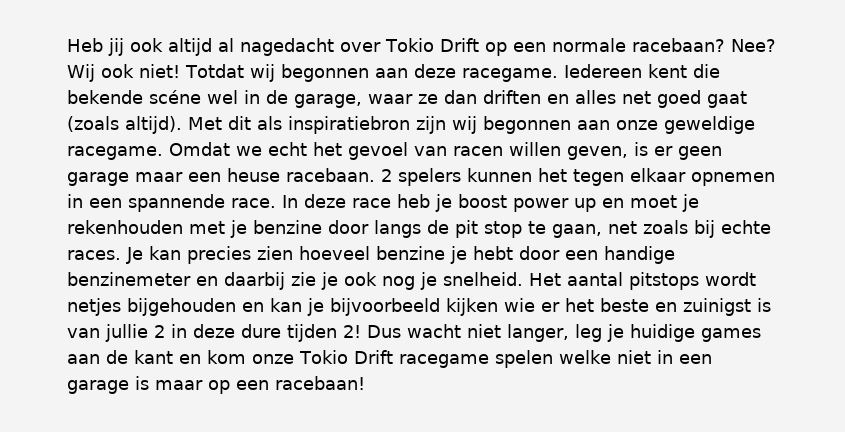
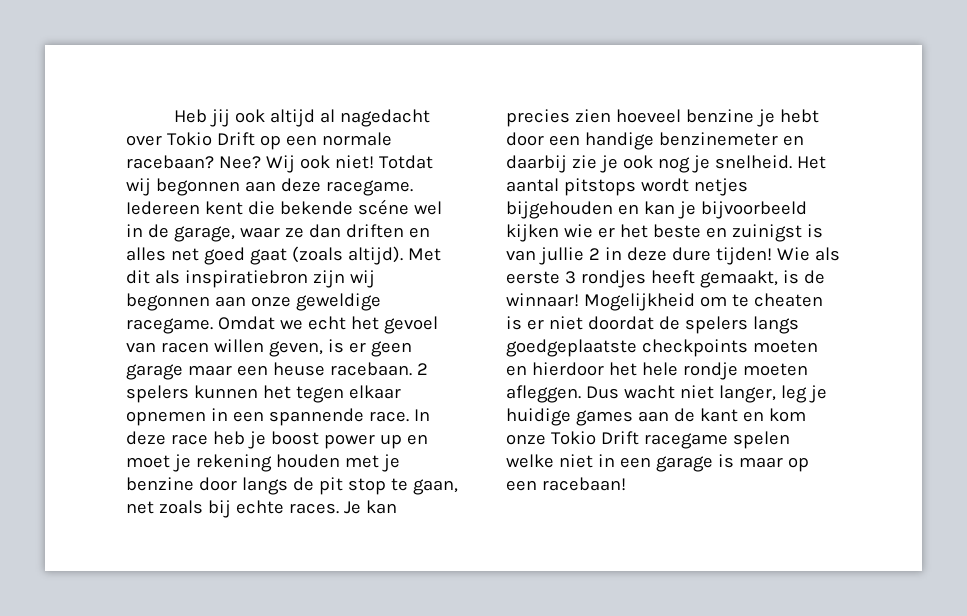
[67,220,183,234] rekenhouden -> [195,454,340,472] rekening houden
[287,324,361,342] tijden 2! -> [715,247,840,265] [506,270,825,288] [506,293,823,311] [506,316,799,334] [506,339,818,357] [506,362,808,380] [506,385,581,403] tijden! Wie als eerste 3 rondjes heeft gemaakt, is de winnaar! Mogelijkheid om te cheaten is er niet doordat de spelers langs goedgeplaatste checkpoints moeten en hierdoor het hele rondje moeten afleggen.

